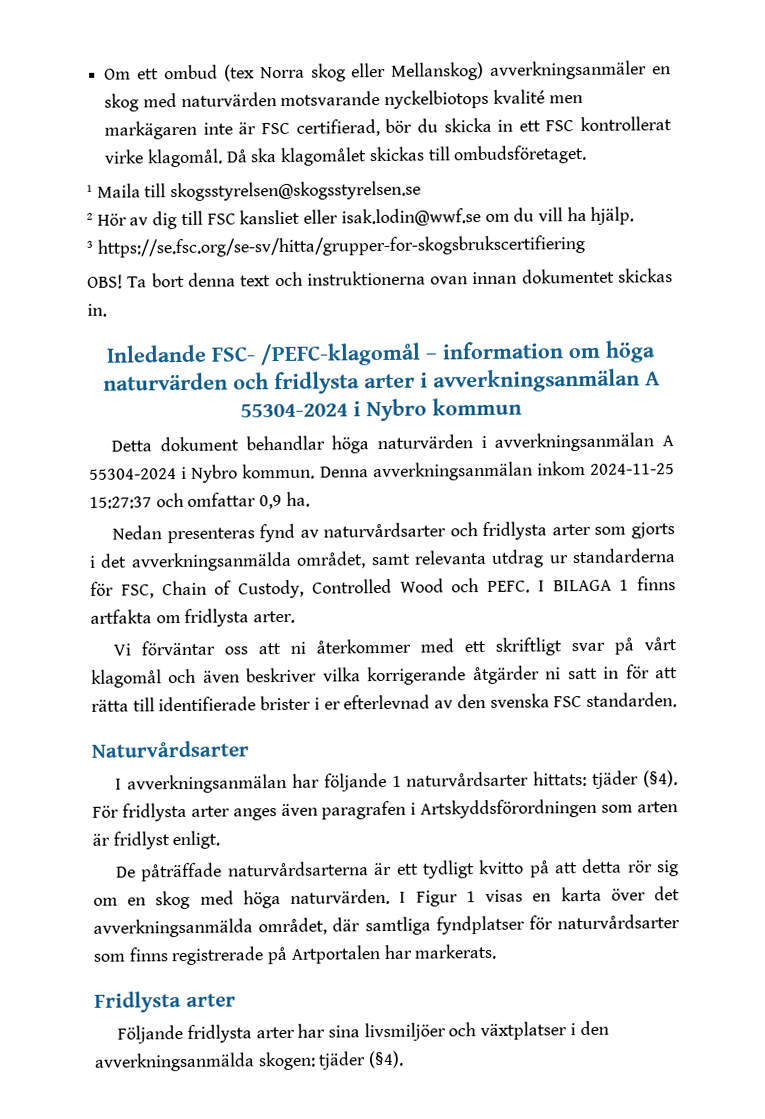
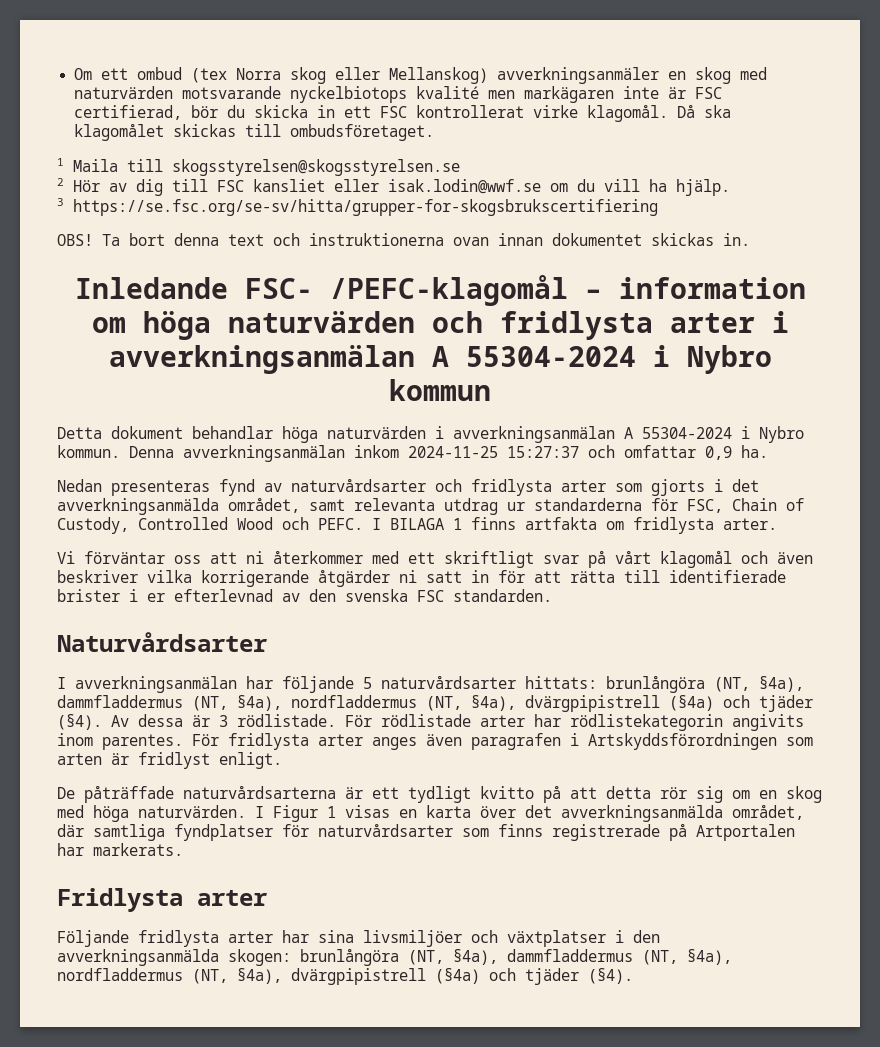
[391,775,402,787] 1 -> [363,677,372,689] 5
[592,770,679,789] tjäder (§4). -> [606,676,804,693] [57,695,813,712] [57,714,804,731] [57,733,183,750] brunlångöra (NT, §4a), dammfladdermus (NT, §4a), nordfladdermus (NT, §4a), dvärgpipistrell (§4a) och tjäder (§4). Av dessa är 3 rödlistade. För rödlistade arter har rödlistekategorin angivits inom parentes.
(316, 1061) none -> [300,949,732,966] [57,968,516,985] brunlångöra (NT, §4a), dammfladdermus (NT, §4a), nordfladdermus (NT, §4a), dvärgpipistrell (§4a) och

